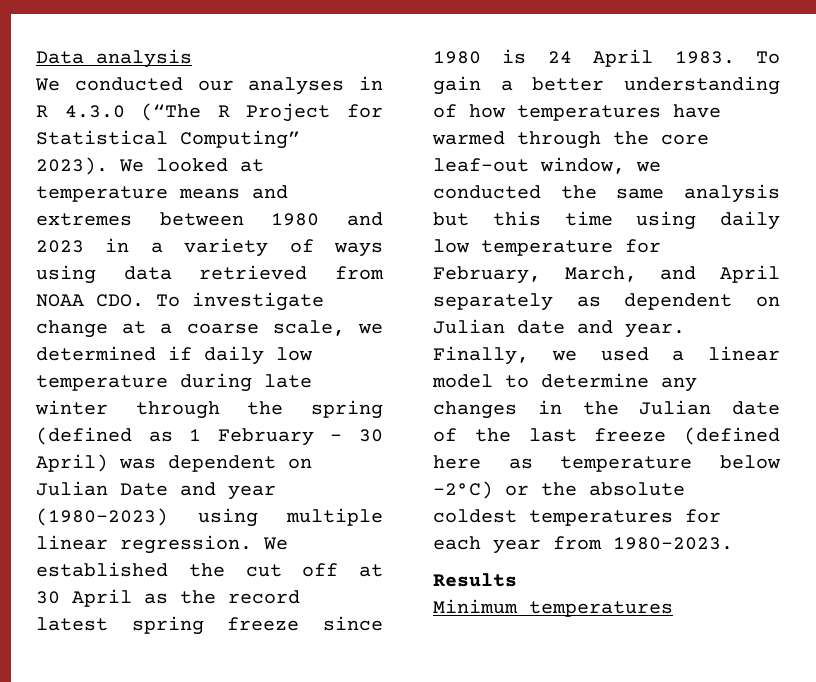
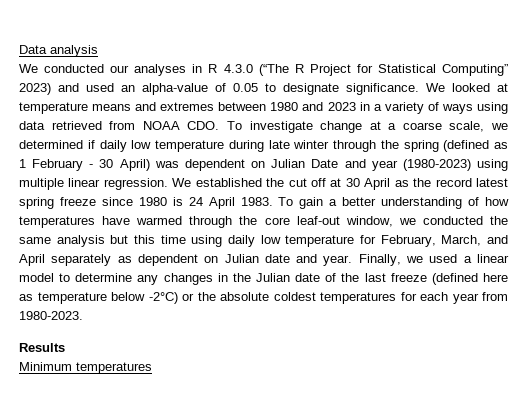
[36,157,108,175] 2023). -> [19,83,419,95] 2023) and used an alpha-value of 0.05 to designate significance.

